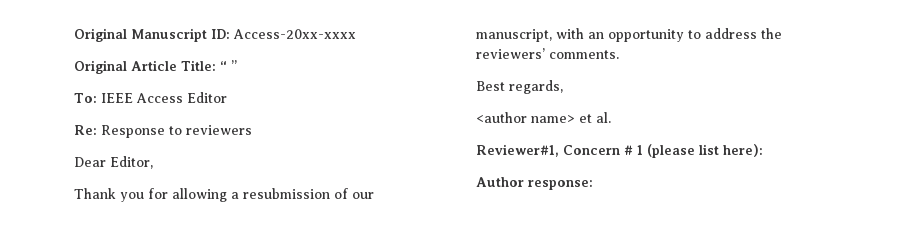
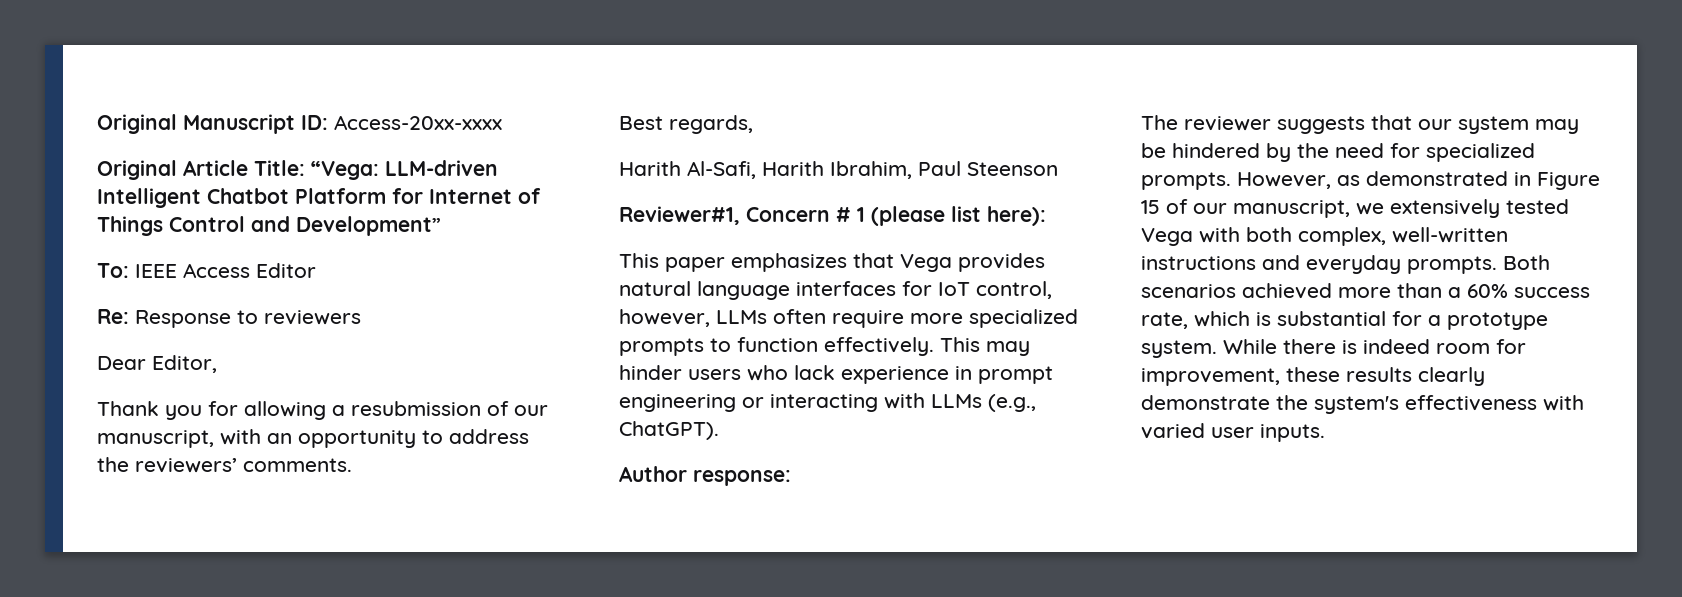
[220,60,237,71] “ ” -> [311,160,498,180] [97,188,541,208] [97,216,441,236] “Vega: LLM-driven Intelligent Chatbot Platform for Internet of Things Control and Development”
[476,112,611,123] <author name> et al. -> [619,161,1058,179] Harith Al-Safi, Harith Ibrahim, Paul Steenson
[476,177,593,190] Author response: -> [619,253,1045,272] [619,281,1052,300] [619,309,1078,328] [619,337,1030,356] [619,365,1053,384] [619,393,1036,412] [619,421,719,440] [619,466,791,486] [1141,115,1579,134] [1141,143,1535,162] [1141,171,1600,190] [1141,199,1569,218] [1141,227,1508,246] [1141,255,1550,274] [1141,283,1590,299] [1141,311,1548,330] [1141,339,1526,358] [1141,367,1485,386] [1141,395,1584,414] [1141,423,1325,442] This paper emphasizes that Vega provides natural language interfaces for IoT control, however, LLMs often require more specialized prompts to function effectively. This may hinder users who lack experience in prompt engineering or interacting with LLMs (e.g., ChatGPT). // Author response: // The reviewer suggests that our system may be hindered by the need for specialized prompts. However, as demonstrated in Figure 15 of our manuscript, we extensively tested Vega with both complex, well-written instructions and everyday prompts. Both scenarios achieved more than a 60% success rate, which is substantial for a prototype system. While there is indeed room for improvement, these results clearly demonstrate the system's effectiveness with varied user inputs.

